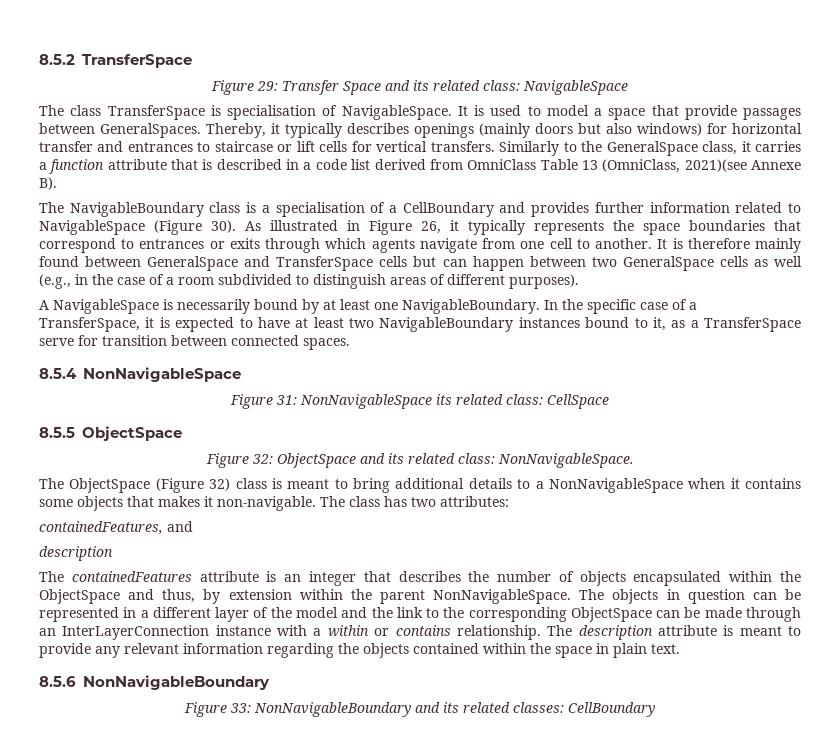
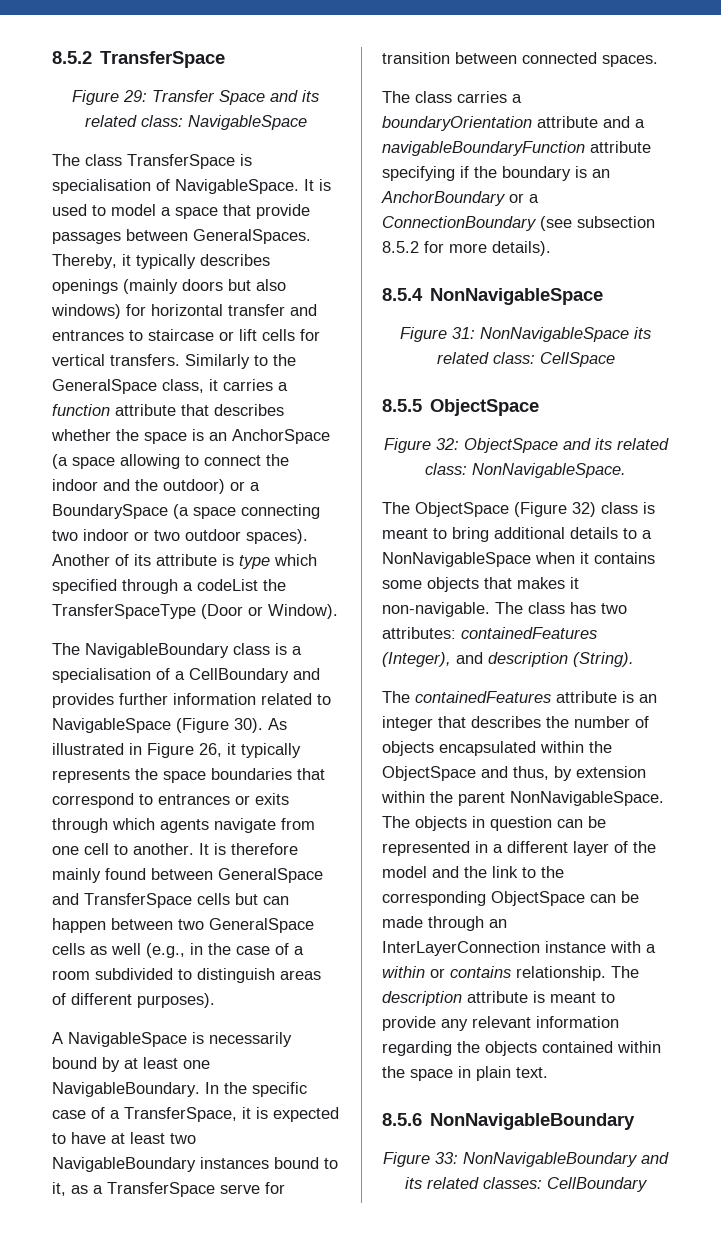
[202,159,802,173] [39,177,57,190] is described in a code list derived from OmniClass Table 13 (OmniClass, 2021)(see Annexe B). -> [214,404,284,416] [51,429,330,444] [52,454,289,469] [52,479,260,494] [52,504,320,519] [52,529,308,544] [52,554,317,569] [52,579,286,594] [52,604,338,619] describes whether the space is an AnchorSpace (a space allowing to connect the indoor and the outdoor) or a BoundarySpace (a space connecting two indoor or two outdoor spaces). Another of its attribute is type which specified through a codeList the TransferSpaceType (Door or Window).
(350, 344) none -> [382,91,522,103] [382,116,645,131] [382,141,651,156] [382,166,610,181] [381,191,539,206] [382,216,655,231] [382,241,551,256] // The class carries a boundaryOrientation attribute and a navigableBoundaryFunction attribute specifying if the boundary is an AnchorBoundary or a ConnectionBoundary (see subsection 8.5.2 for more details).
[39,521,193,535] [39,546,113,561] // containedFeatures, and // description -> [461,627,597,639] [382,652,634,667] containedFeatures (Integer), and description (String).

